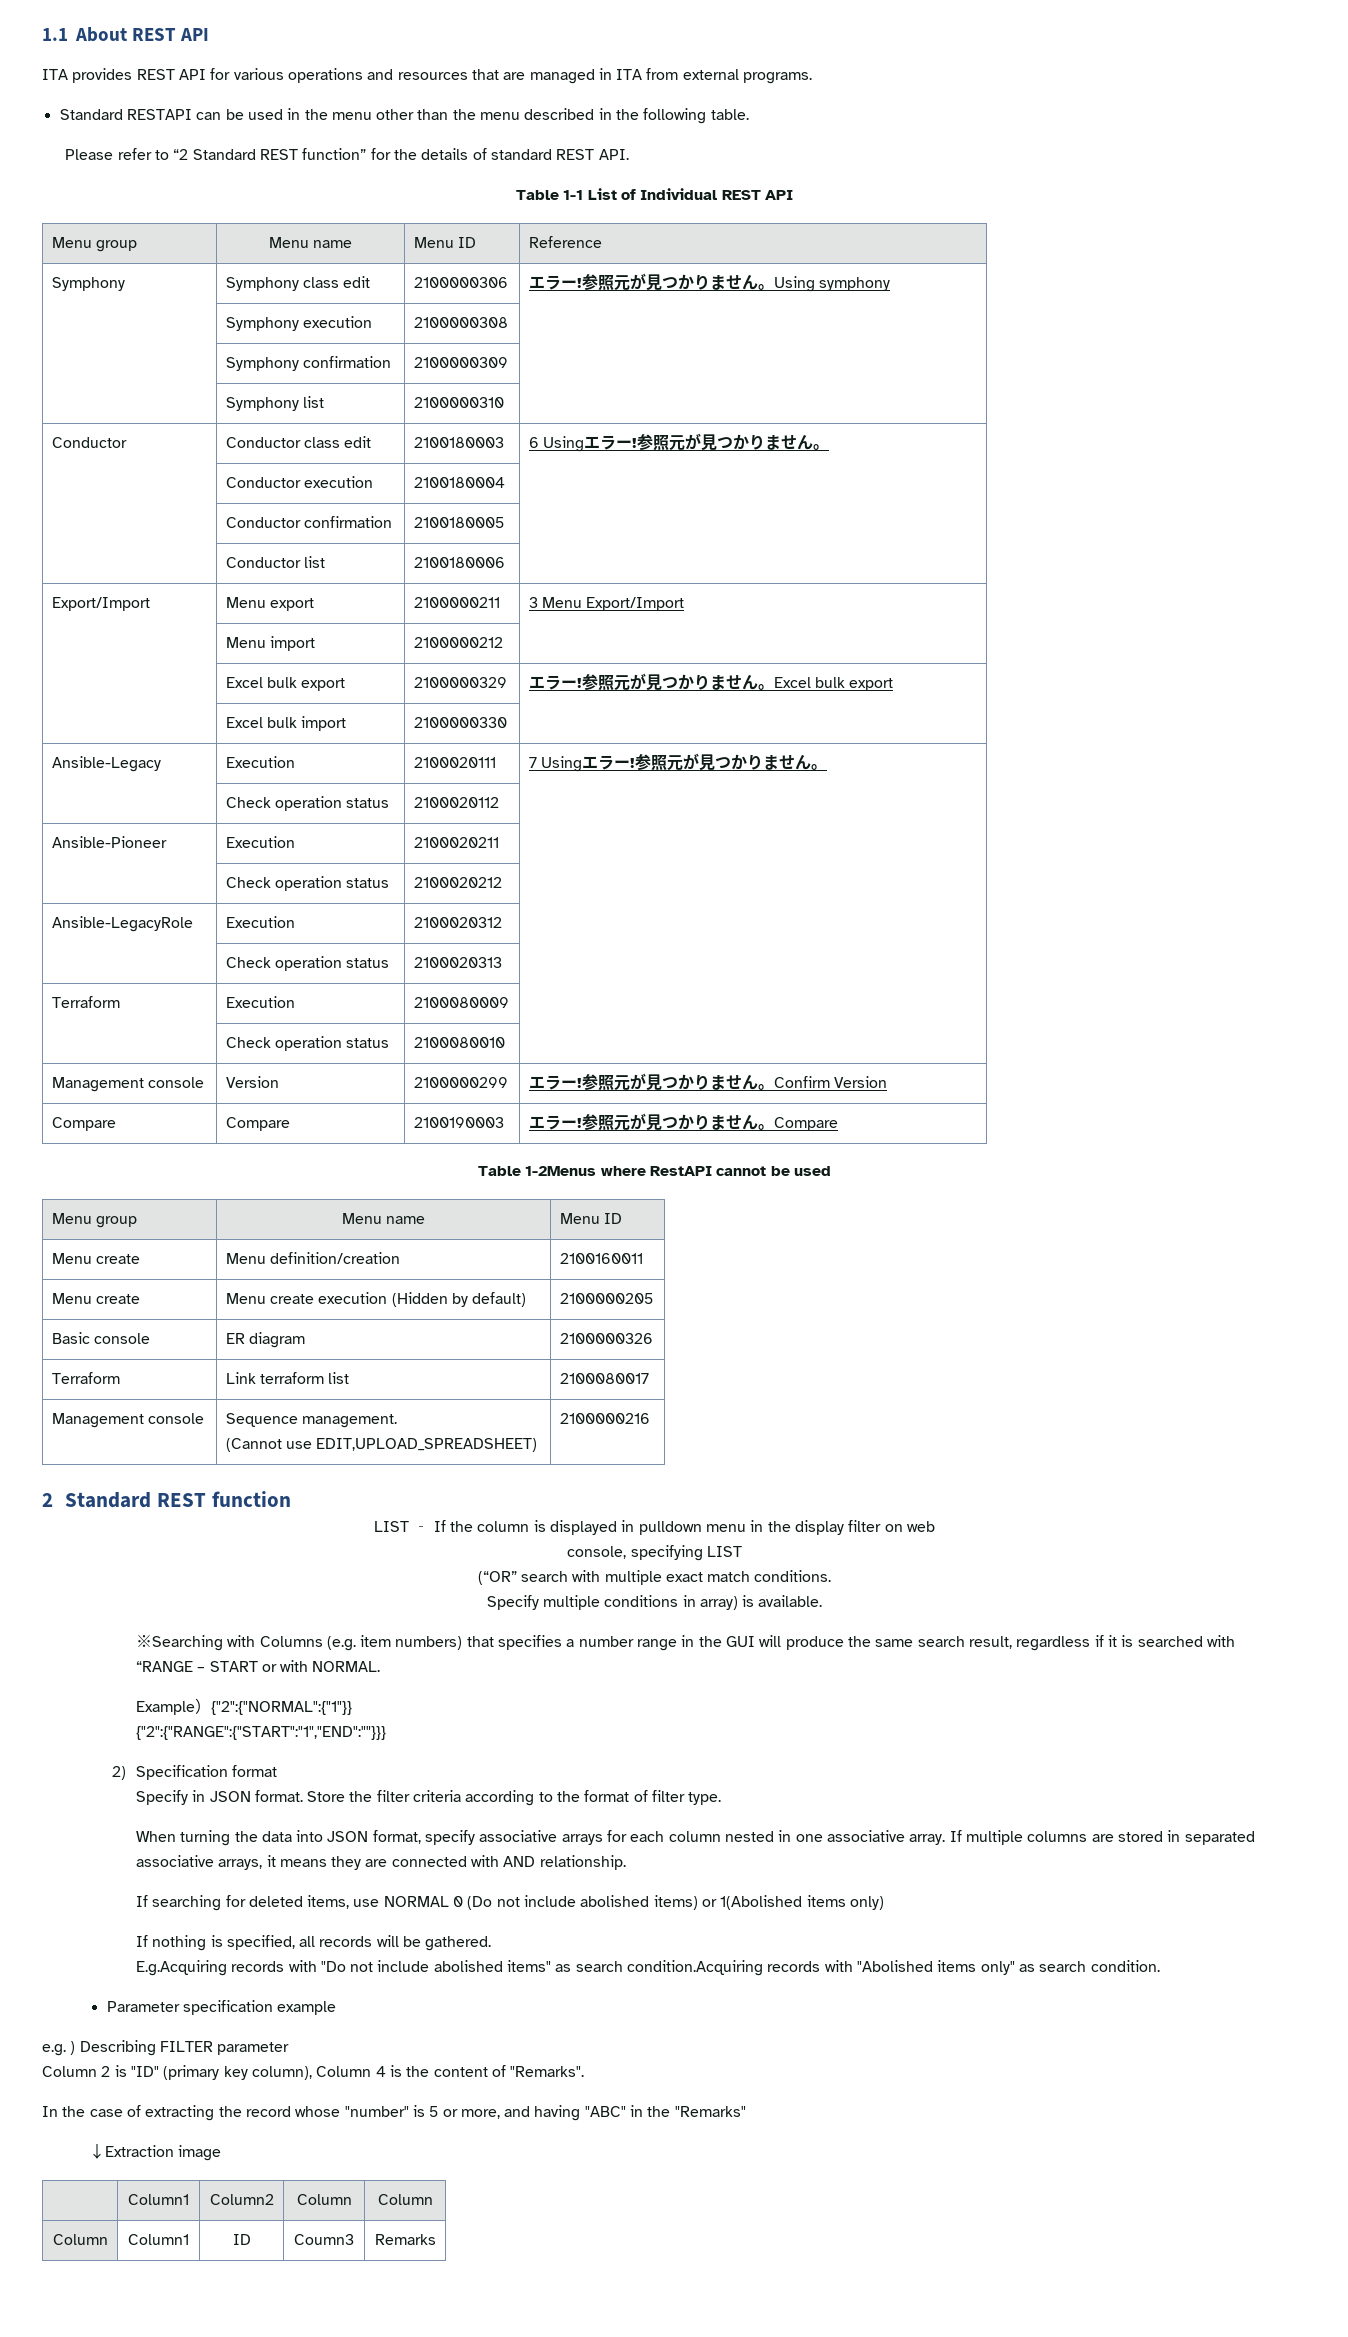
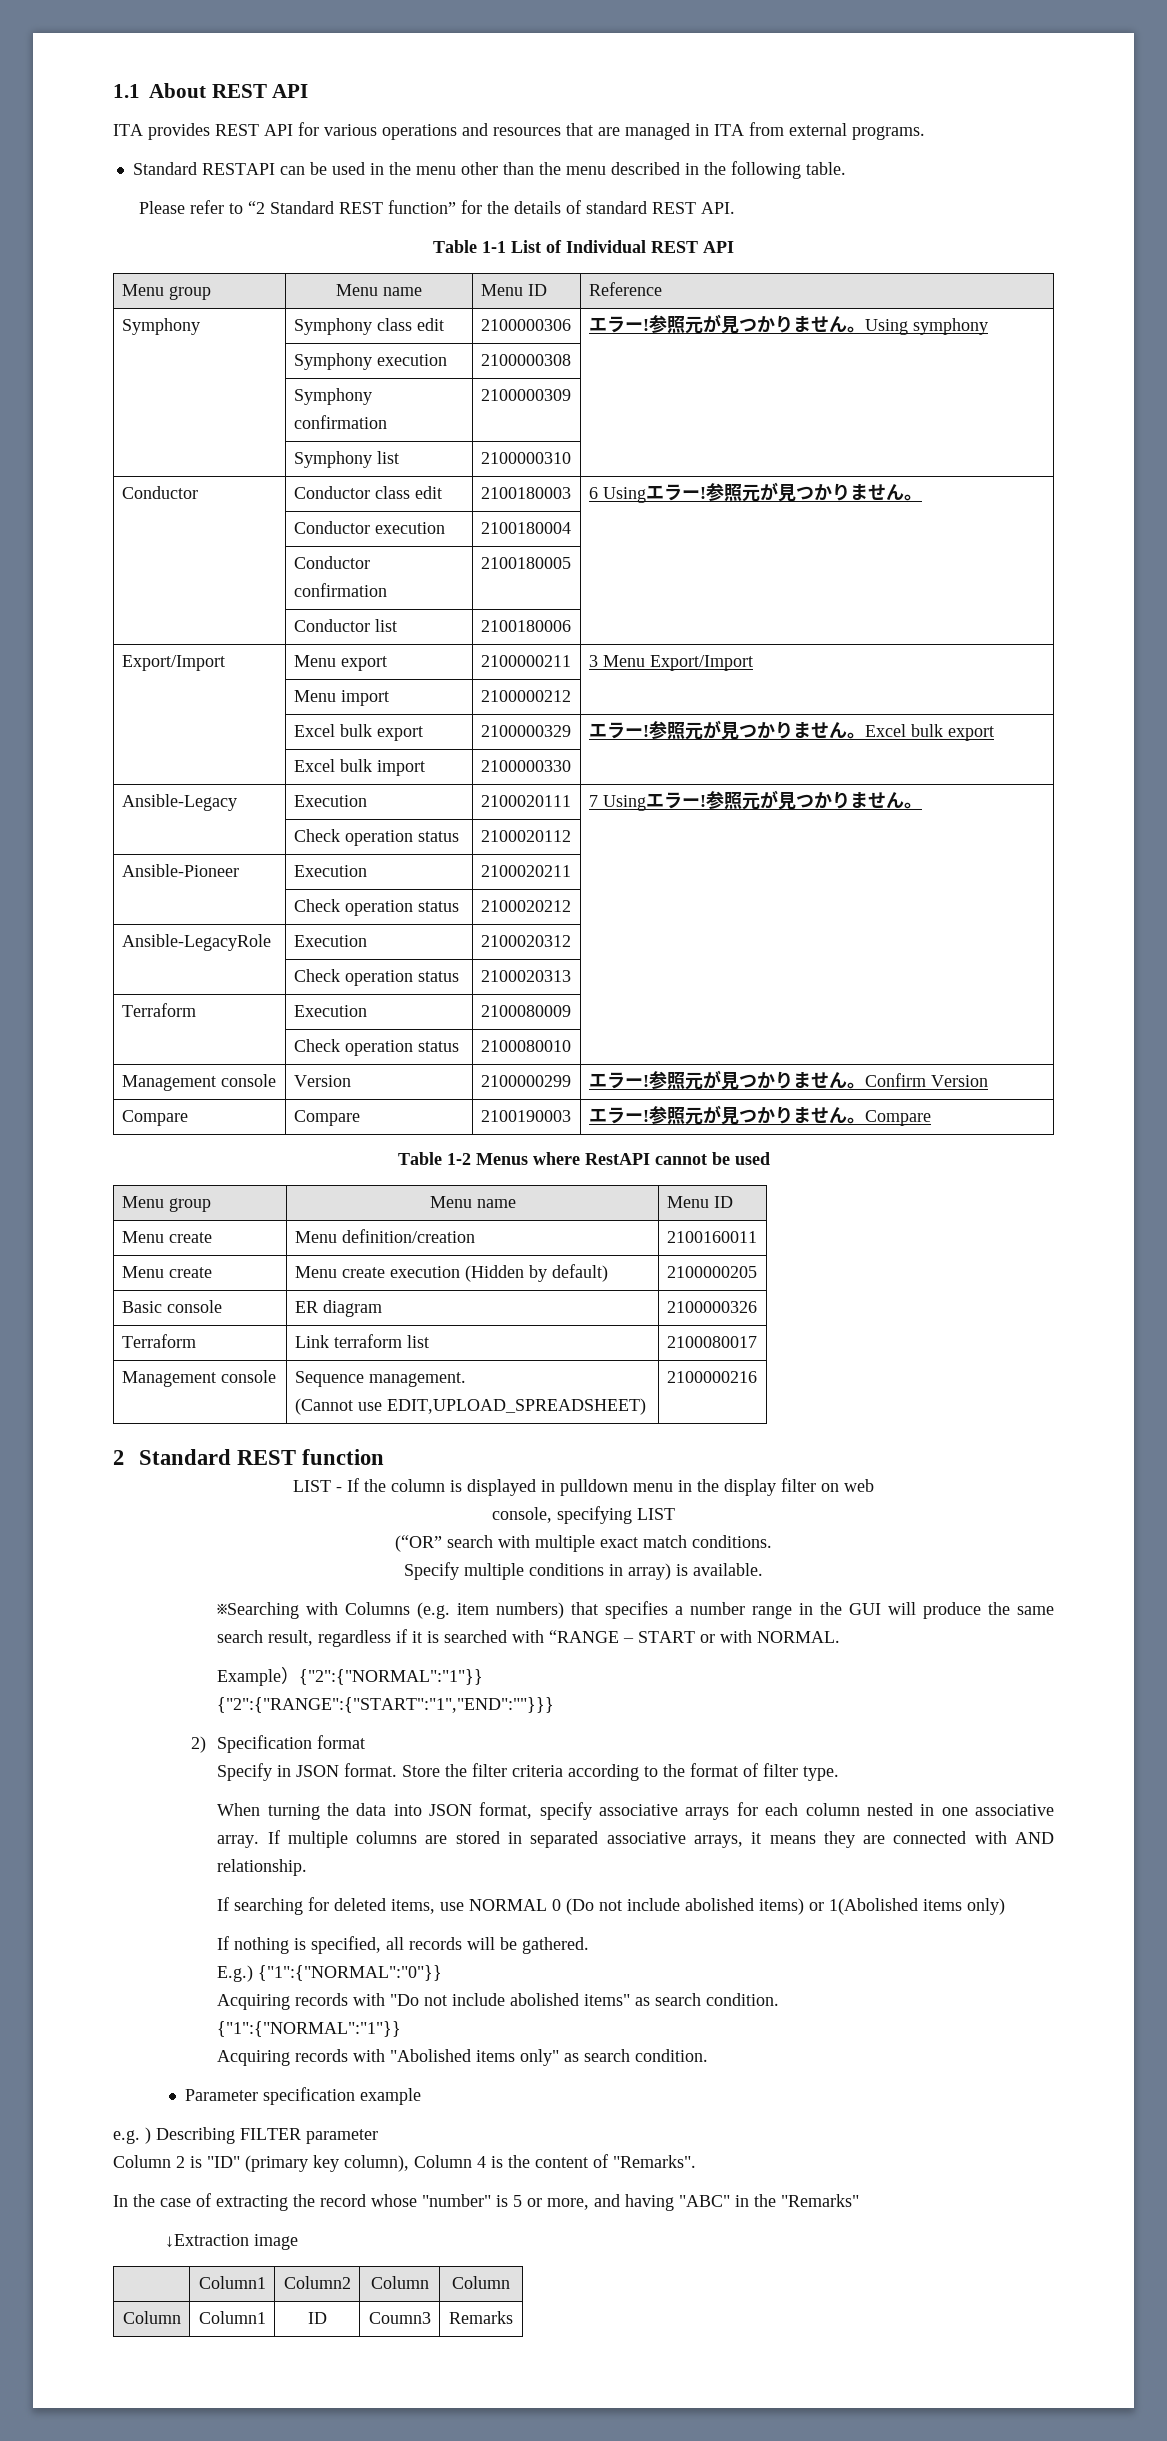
[525,1166,597,1176] 1-2Menus -> [446,1153,528,1165] 1-2 Menus
[210,1701,352,1715] {"2":{"NORMAL":{"1"}} -> [299,1669,484,1685] {"2":{"NORMAL":"1"}}
[135,1960,227,1976] E.g.Acquiring -> [217,1965,443,1982] [217,1994,291,2010] E.g.) {"1":{"NORMAL":"0"}} // Acquiring
[627,1960,764,1976] condition.Acquiring -> [706,1993,780,2006] [217,2021,402,2037] [217,2050,291,2066] condition. // {"1":{"NORMAL":"1"}} // Acquiring

